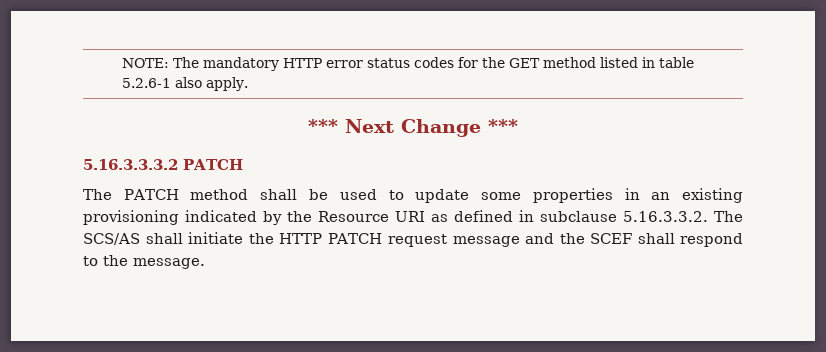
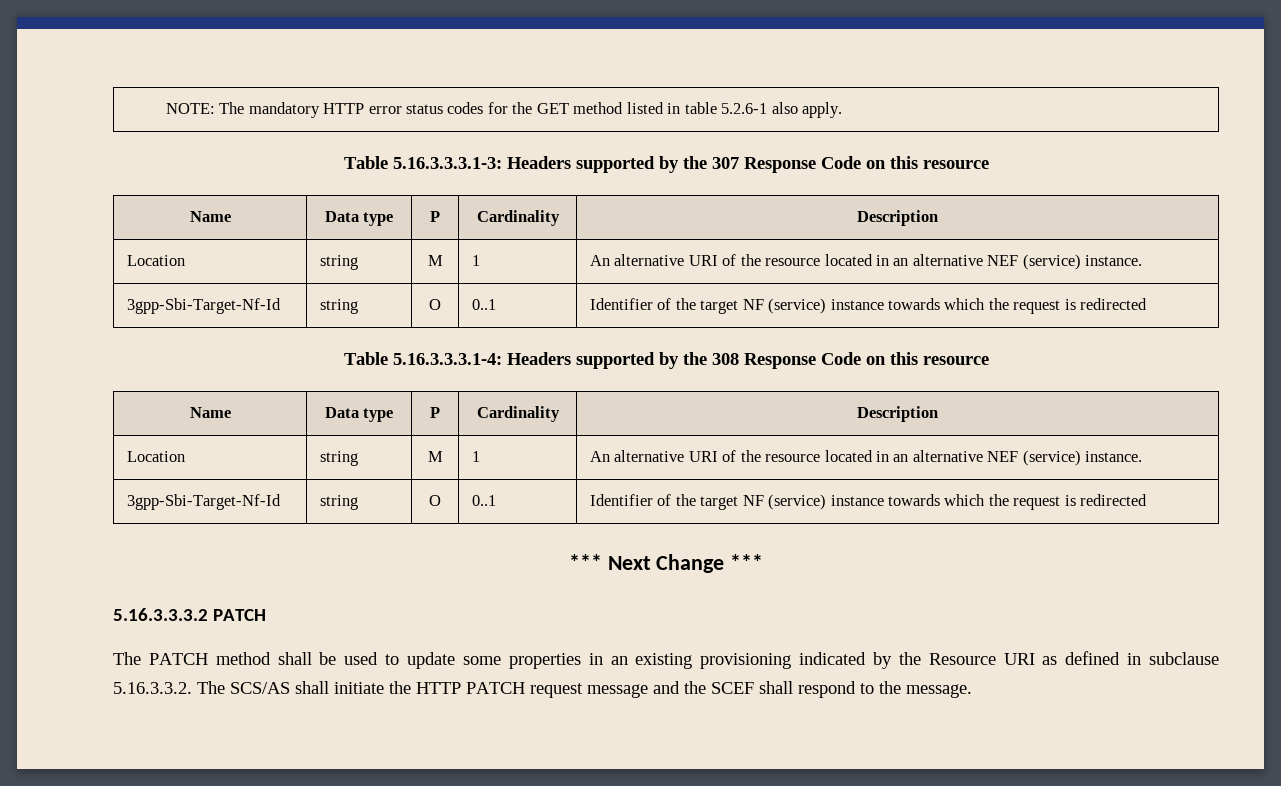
(248, 84) none -> [343,156,989,173] [189,211,231,222] [324,211,394,226] [430,211,440,222] [476,210,560,226] [857,210,938,226] [126,255,185,266] [319,255,358,270] [427,255,443,266] [471,255,480,266] [589,254,1143,270] [126,298,281,314] [319,299,358,314] [429,299,441,310] [471,299,496,310] [589,298,1148,314] [343,352,989,369] [189,407,231,418] [324,407,394,422] [430,407,440,418] [476,406,560,422] [857,406,938,422] [126,451,185,462] [319,451,358,466] [427,451,443,462] [471,451,480,462] [589,450,1143,466] [126,494,281,510] [319,495,358,510] [429,495,441,506] [471,495,496,506] [589,494,1148,510] // Table 5.16.3.3.3.1-3: Headers supported by the 307 Response Code on this resource // Name | Data type | P | Cardinality | Description // Location | string | M | 1 | An alternative URI of the resource located in an alternative NEF (service) instance. // 3gpp-Sbi-Target-Nf-Id | string | O | 0..1 | Identifier of the target NF (service) instance towards which the request is redirected // Table 5.16.3.3.3.1-4: Headers supported by the 308 Response Code on this resource // Name | Data type | P | Cardinality | Description // Location | string | M | 1 | An alternative URI of the resource located in an alternative NEF (service) instance. // 3gpp-Sbi-Target-Nf-Id | string | O | 0..1 | Identifier of the target NF (service) instance towards which the request is redirected

